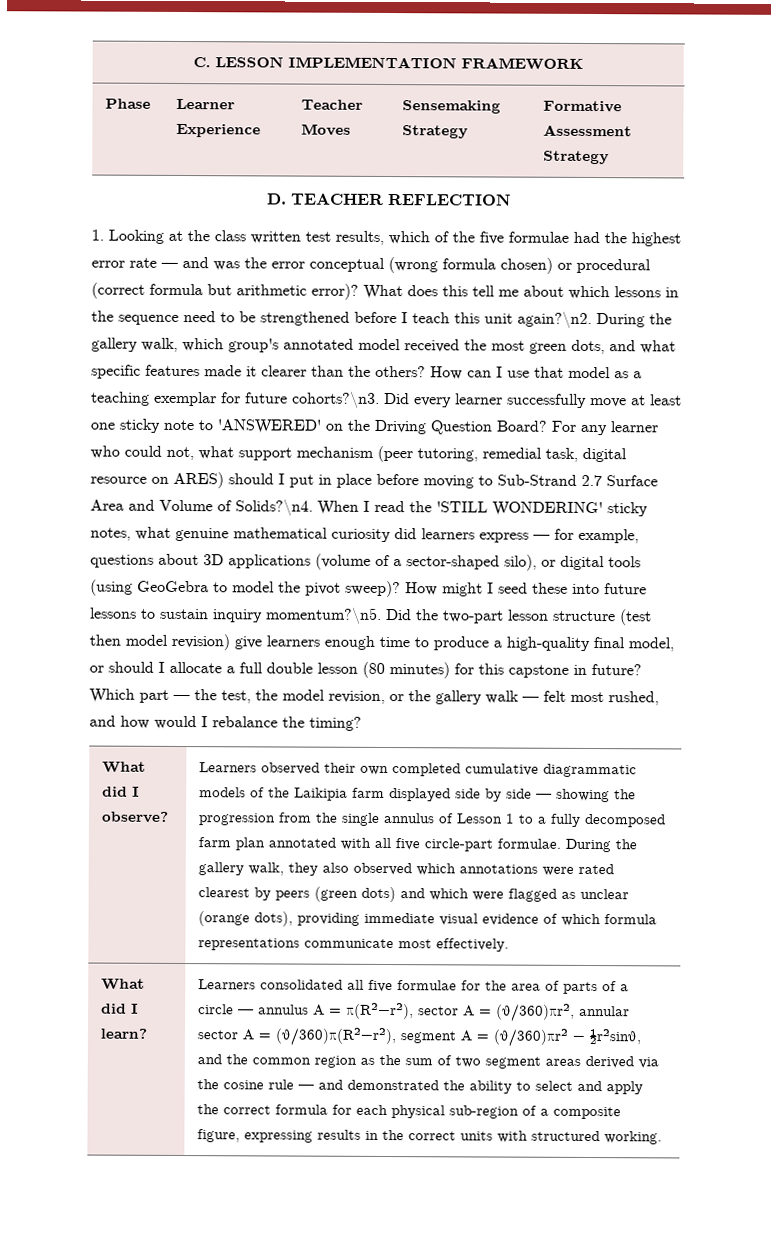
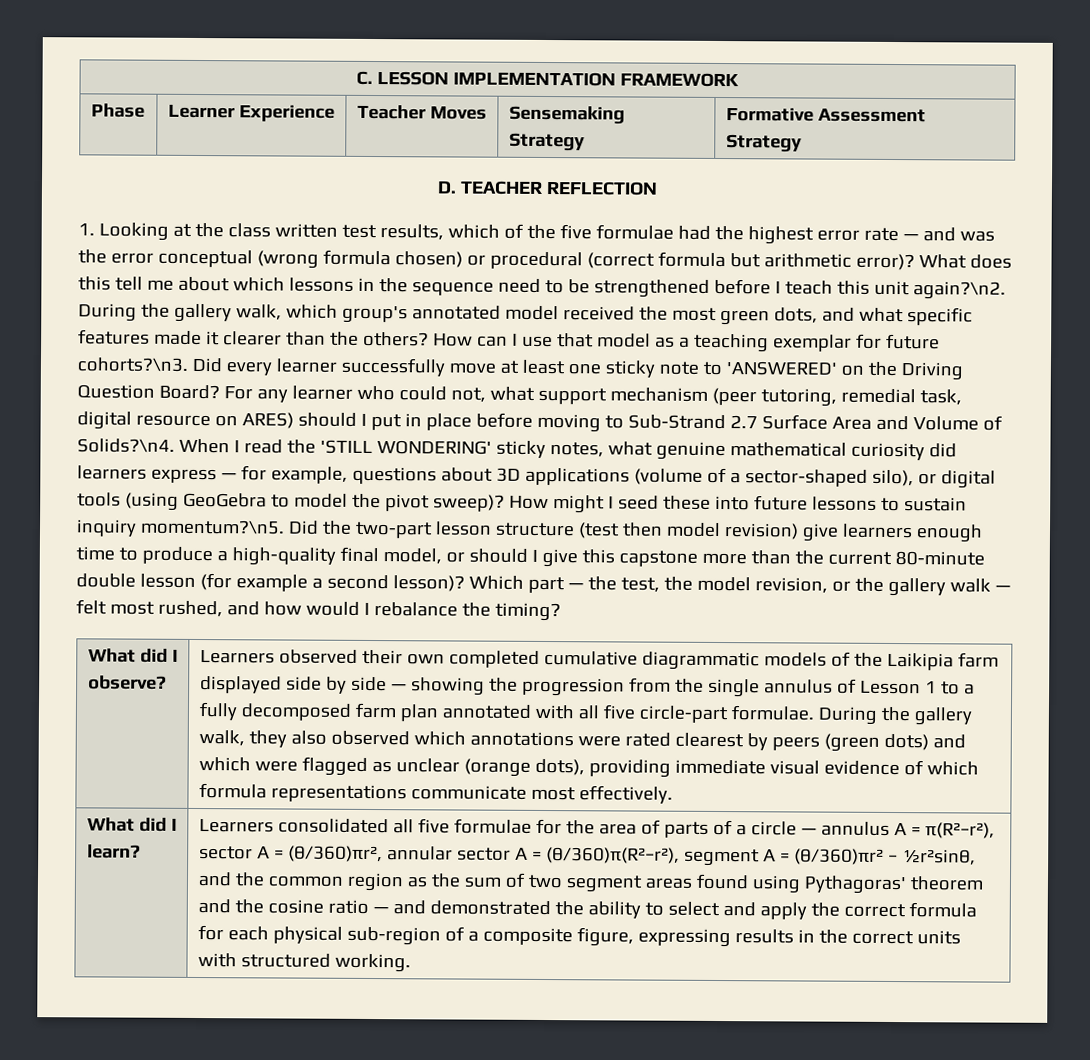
[169,661,642,679] allocate a full double lesson (80 minutes) for this capstone in future? -> [541,548,985,568] [76,573,465,592] give this capstone more than the current 80-minute double lesson (for example a second lesson)?
[584,1055,659,1069] derived via -> [695,873,984,895] [197,899,231,914] found using Pythagoras' theorem and
[267,1079,294,1090] rule -> [327,899,369,914] ratio

